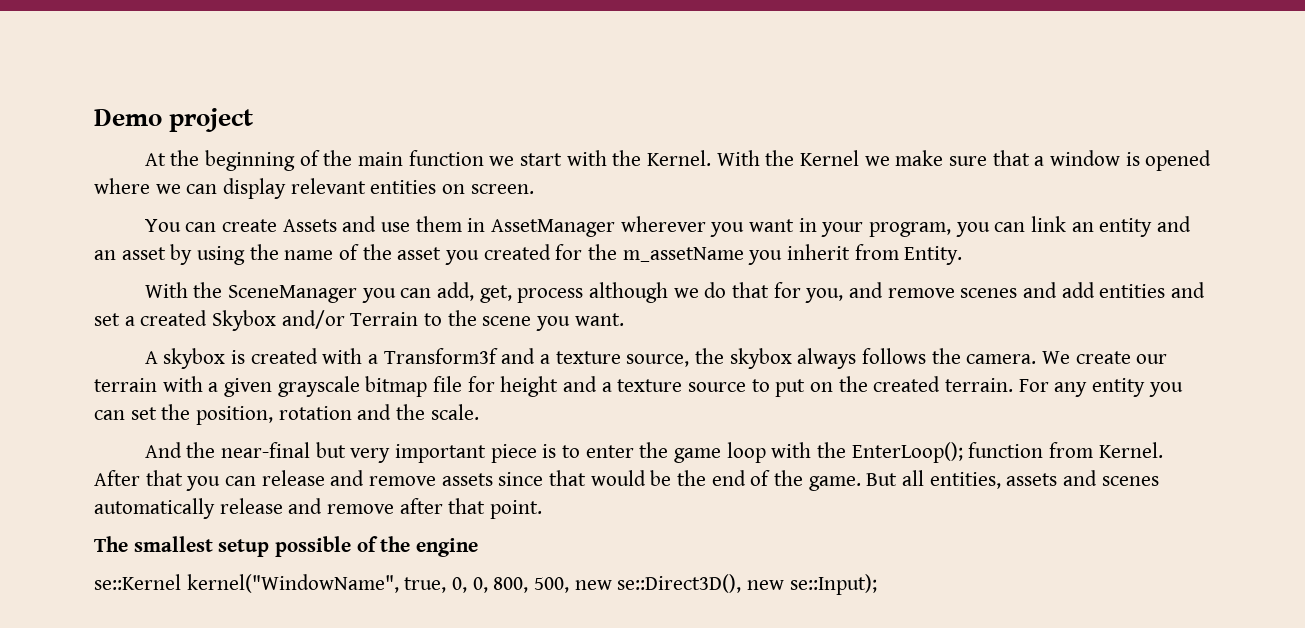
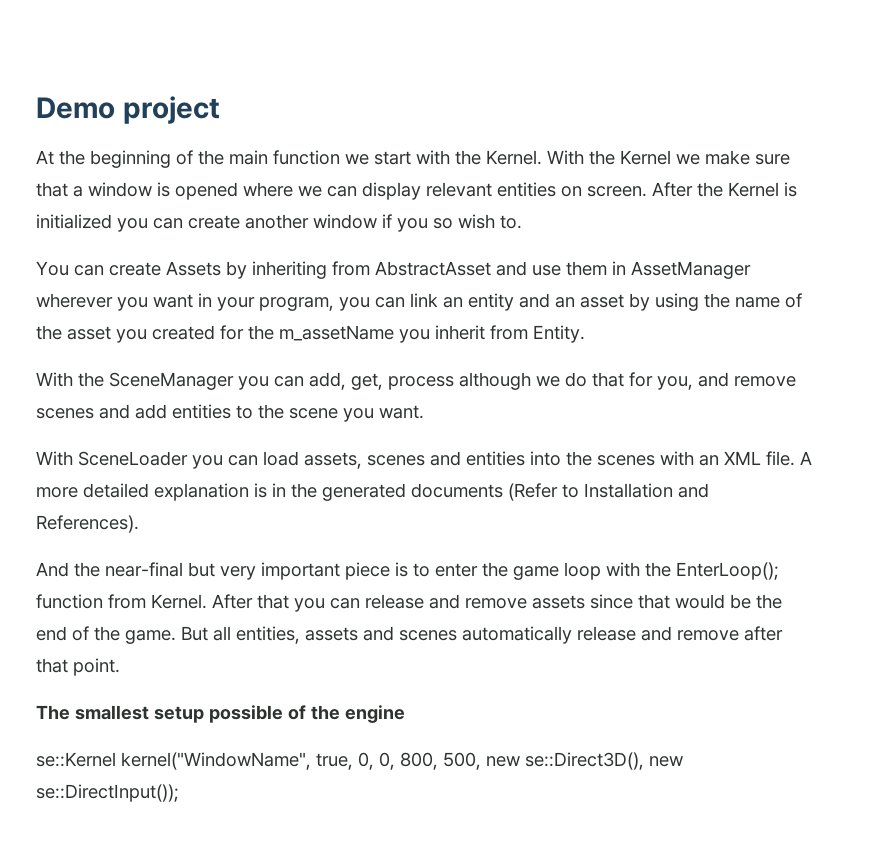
(534, 189) none -> [652,182,797,197] [36,214,522,232] After the Kernel is initialized you can create another window if you so wish to.
(337, 225) none -> [226,261,491,279] by inheriting from AbstractAsset
[1170,282,1205,298] [94,310,419,331] and set a created Skybox and/or Terrain -> (231, 411) none
[144,348,1168,369] [94,376,1183,397] [94,404,479,425] A skybox is created with a Transform3f and a texture source, the skybox always follows the camera. We create our terrain with a given grayscale bitmap file for height and a texture source to put on the created terrain. For any entity you can set the position, rotation and the scale. -> [36,451,812,469] [36,483,709,501] [36,515,139,533] With SceneLoader you can load assets, scenes and entities into the scenes with an XML file. A more detailed explanation is in the generated documents (Refer to Installation and References).
[789,574,877,595] se::Input); -> [36,784,179,802] se::DirectInput());

